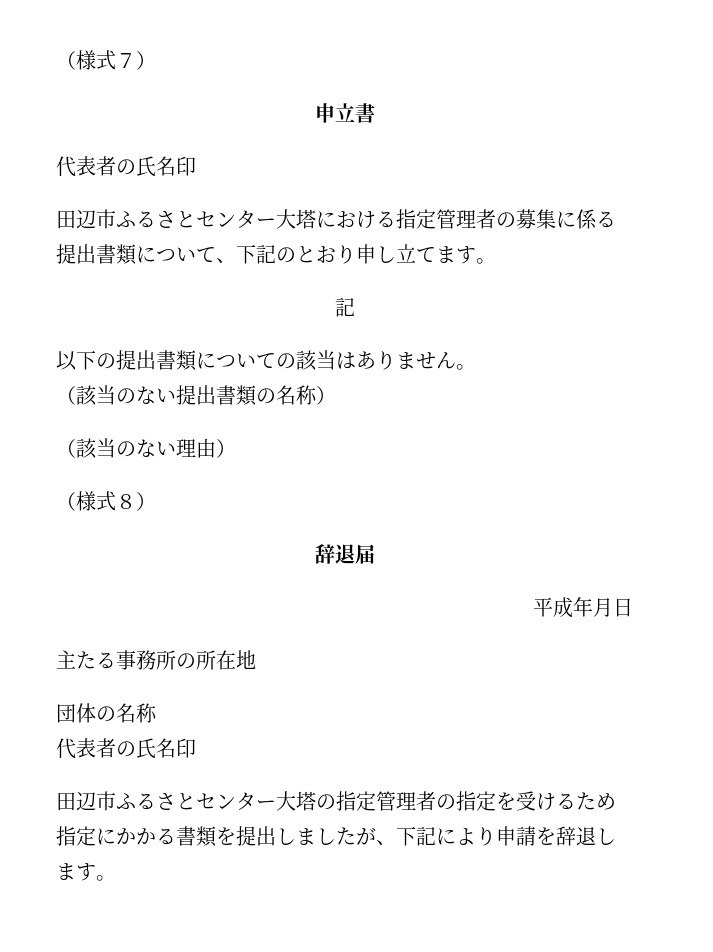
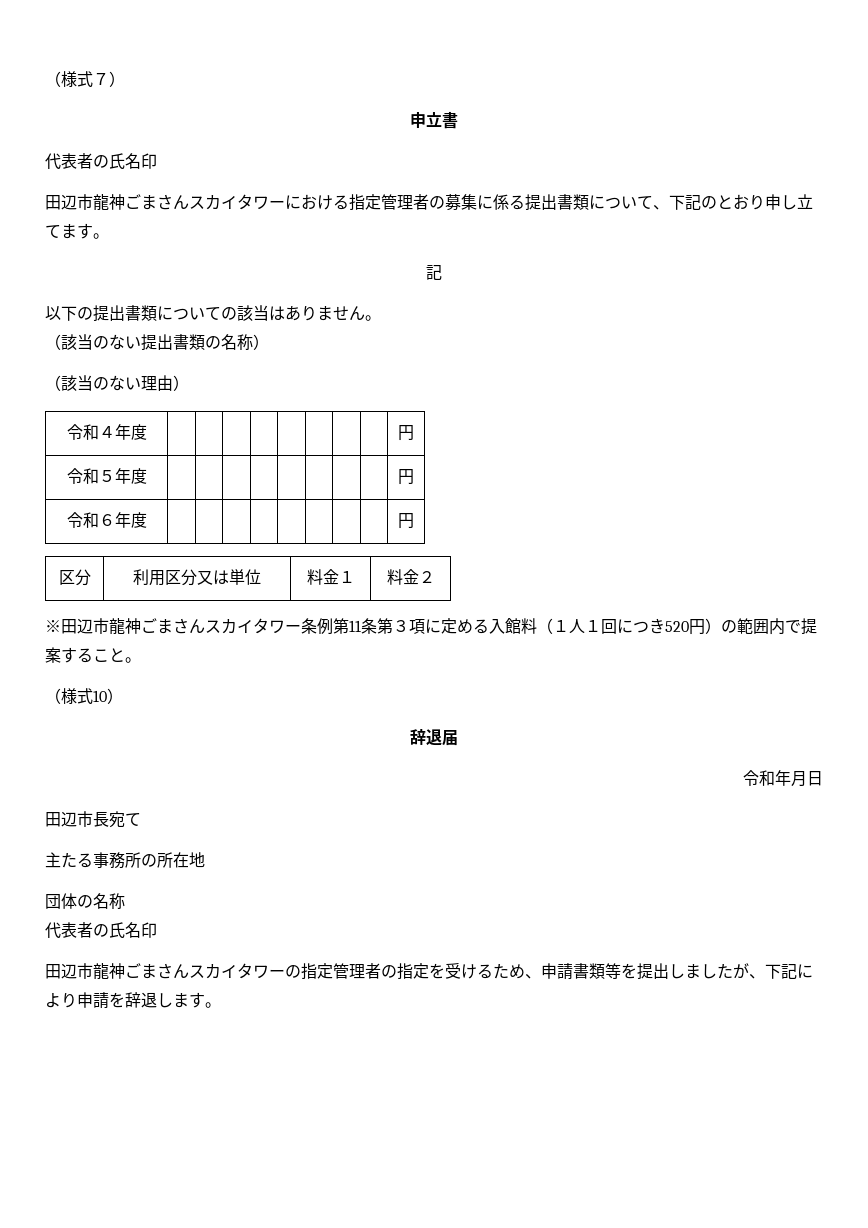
[116,209,316,229] ふるさとセンター大塔 -> [93,194,285,210] 龍神ごまさんスカイタワー
[56,491,136,511] // （様式８ -> [66,424,147,440] [398,425,414,441] [66,468,147,484] [398,469,414,485] [66,512,147,528] [398,513,414,529] [58,569,91,586] [133,569,261,586] [306,569,355,585] [386,569,435,585] [45,618,817,635] [45,647,141,663] [45,688,107,704] // 令和４年度 | | | | | | | | | 円 // 令和５年度 | | | | | | | | | 円 // 令和６年度 | | | | | | | | | 円 // 区分 | 利用区分又は単位 | 料金１ | 料金２ // ※田辺市龍神ごまさんスカイタワー条例第11条第３項に定める入館料（１人１回につき520円）の範囲内で提案すること。 // （様式10
[533,597,573,618] 平成 -> [743,770,775,786] 令和
(633, 607) none -> [45,811,141,828] // 田辺市長宛て
[116,791,316,811] ふるさとセンター大塔 -> [93,963,285,979] 龍神ごまさんスカイタワー
[56,826,217,847] 指定にかかる書類 -> [525,963,621,980] 、申請書類等

